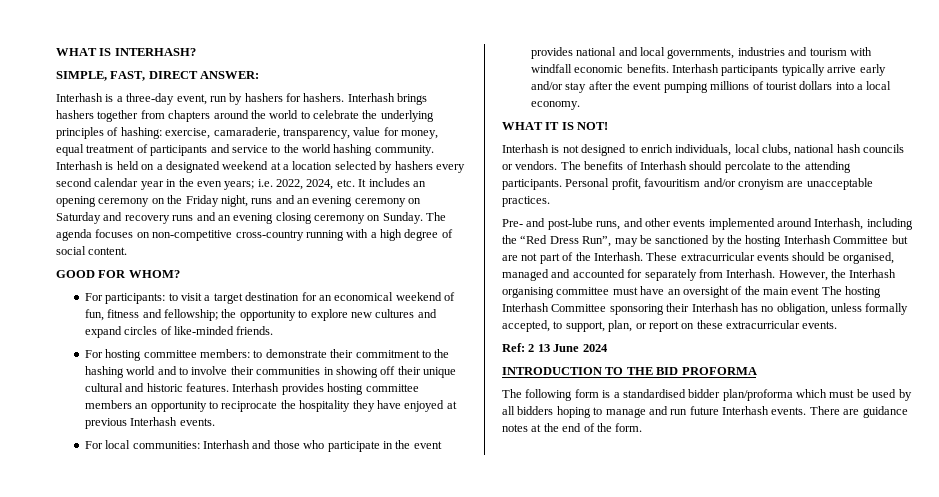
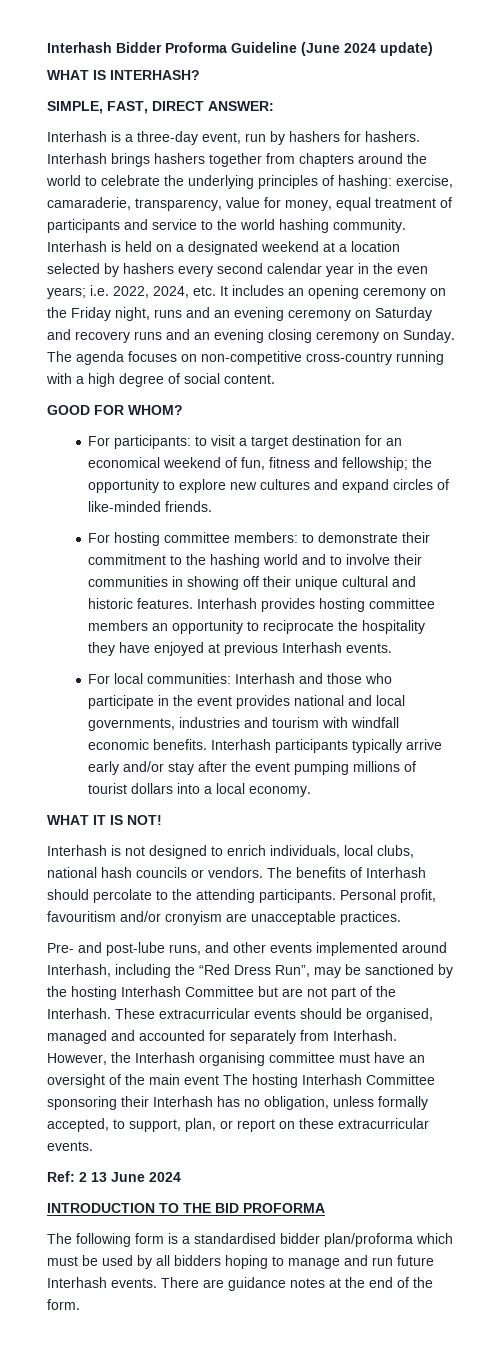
(56, 52) none -> [47,42,433,56] Interhash Bidder Proforma Guideline (June 2024 update) //

